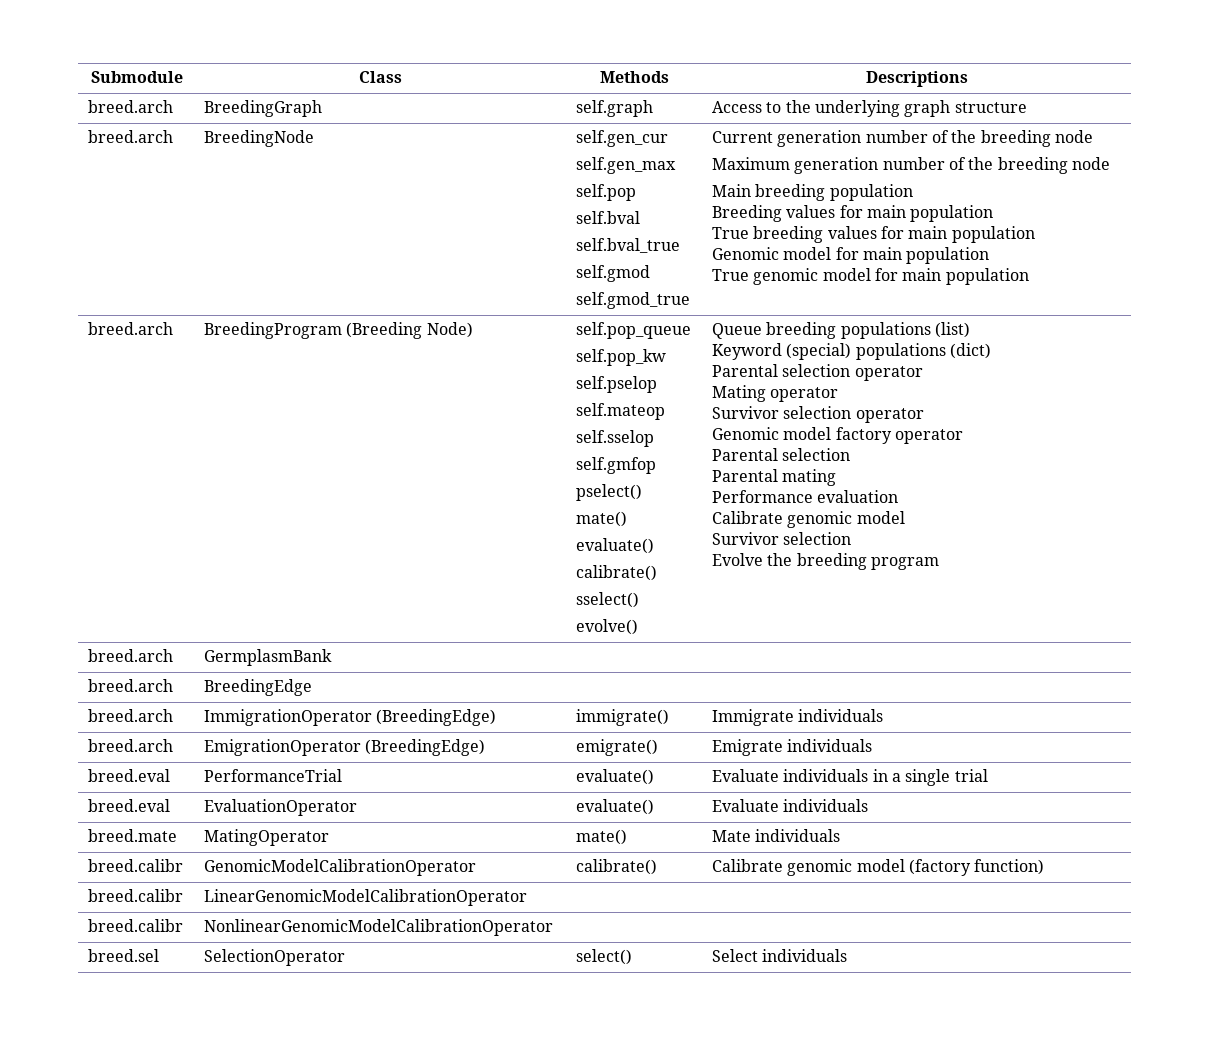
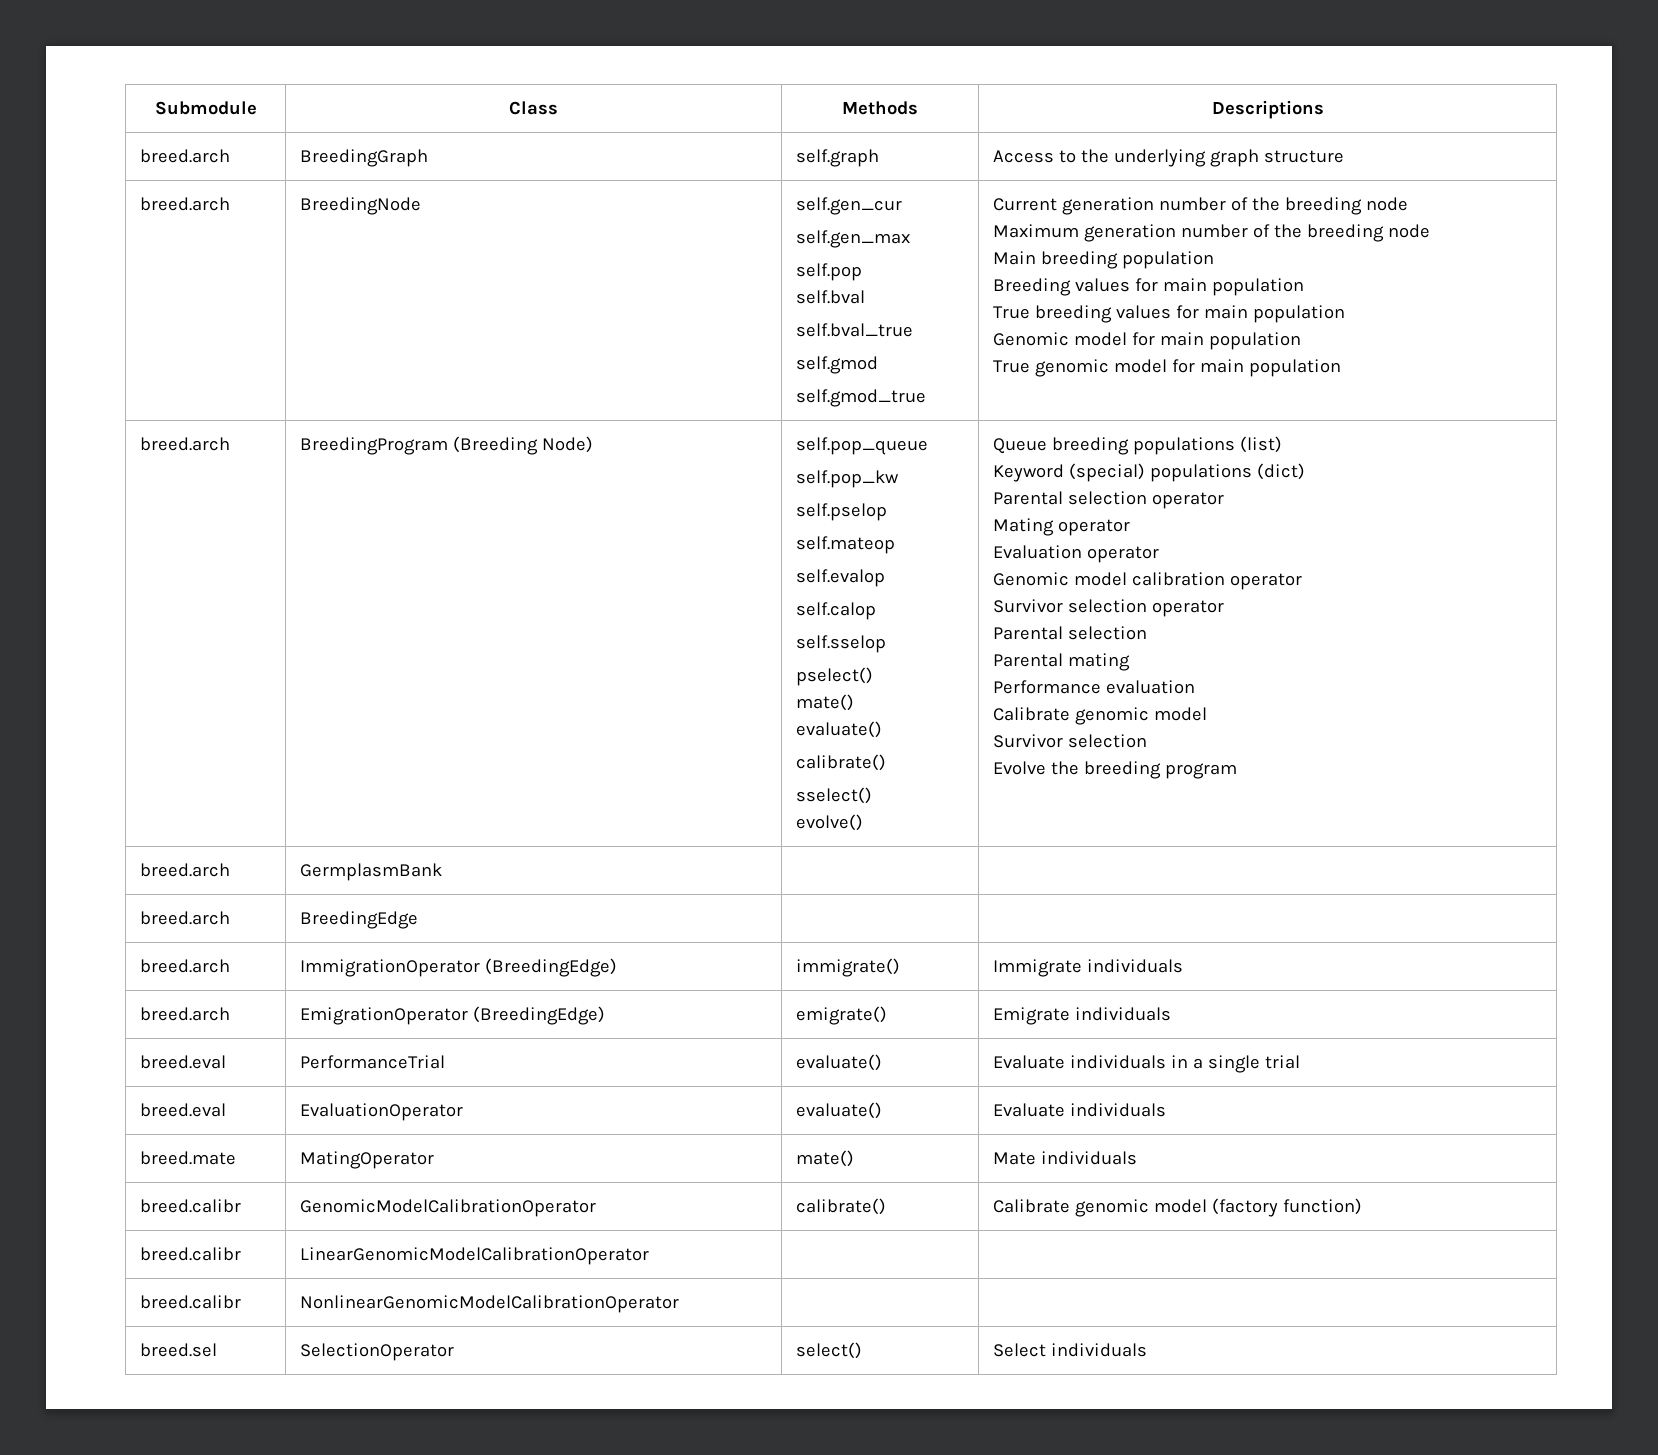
(666, 411) none -> [795,569,885,587] [795,602,876,620] // self.evalop // self.calop
[576,457,657,474] // self.gmfop -> (886, 644) none
[712,406,852,419] Survivor selection -> [992,545,1082,559] Evaluation
[835,427,892,444] factory -> [1131,572,1302,590] [992,599,1147,613] calibration operator // Survivor selection

